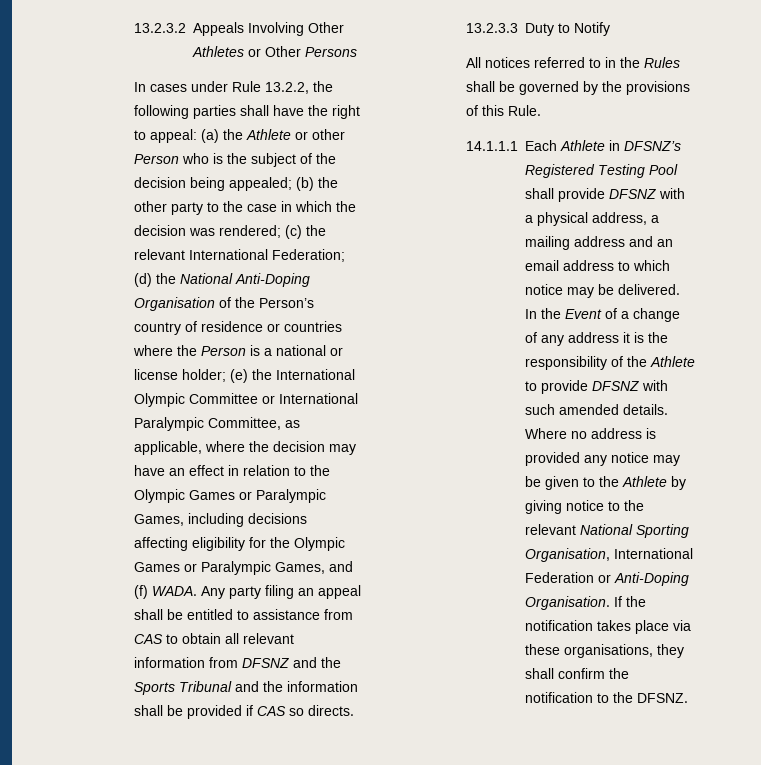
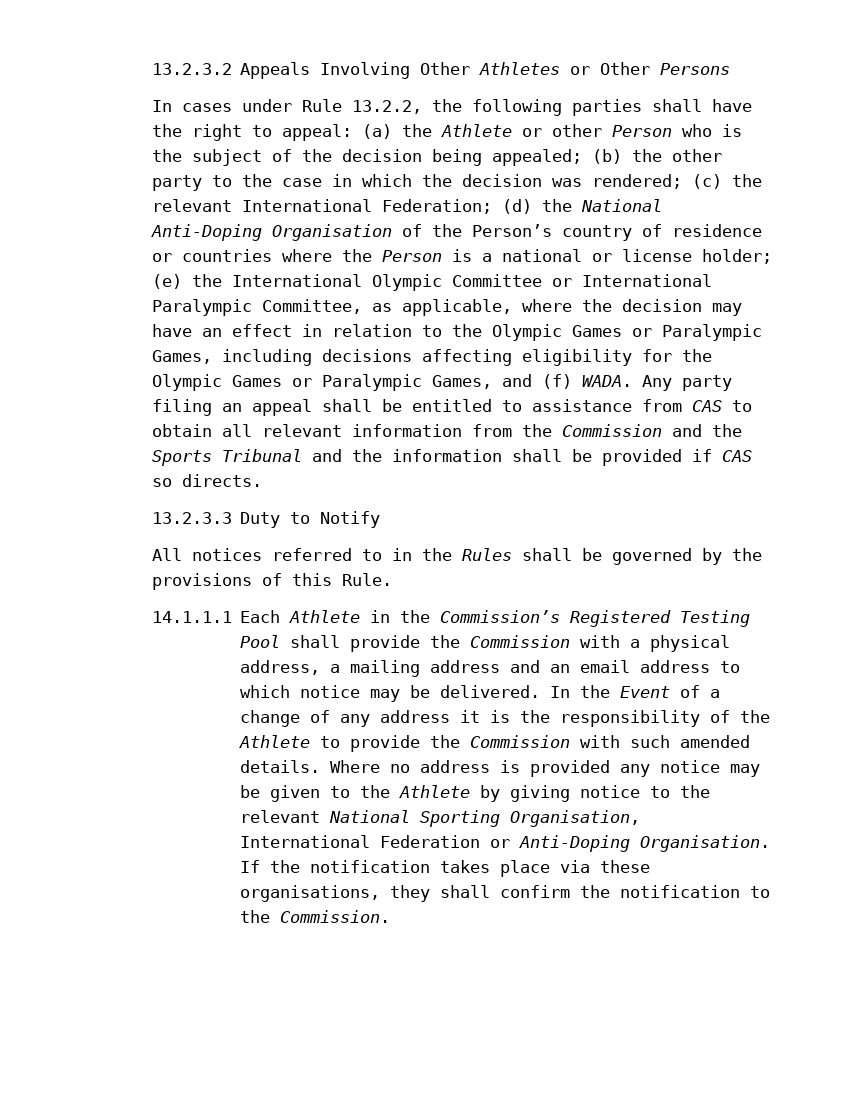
[242,658,290,668] DFSNZ -> [521,424,662,437] the Commission
[624,141,682,151] DFSNZ’s -> [399,610,560,623] the Commission’s
[609,189,657,199] DFSNZ -> [429,635,570,648] the Commission
[592,381,640,391] DFSNZ -> [429,735,570,748] the Commission
[637,693,689,703] DFSNZ. -> [279,910,390,923] Commission.

